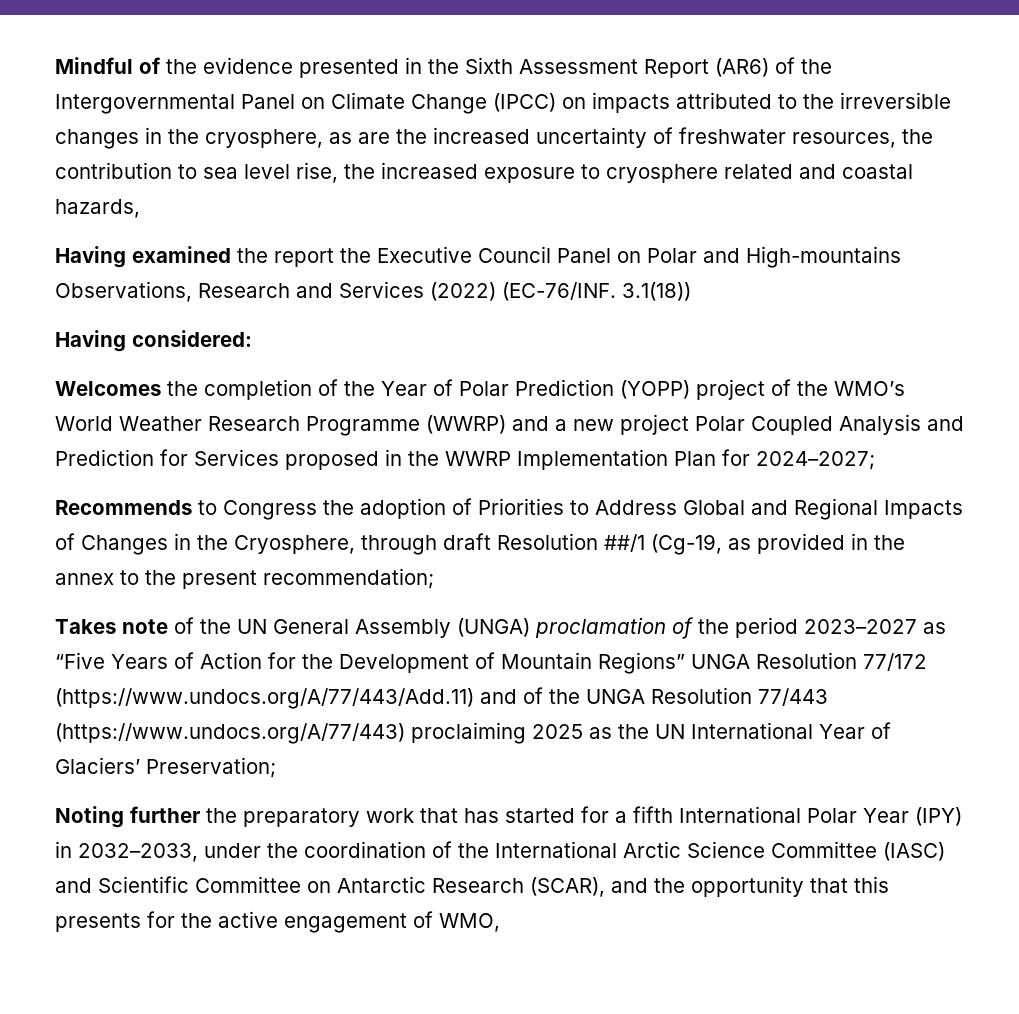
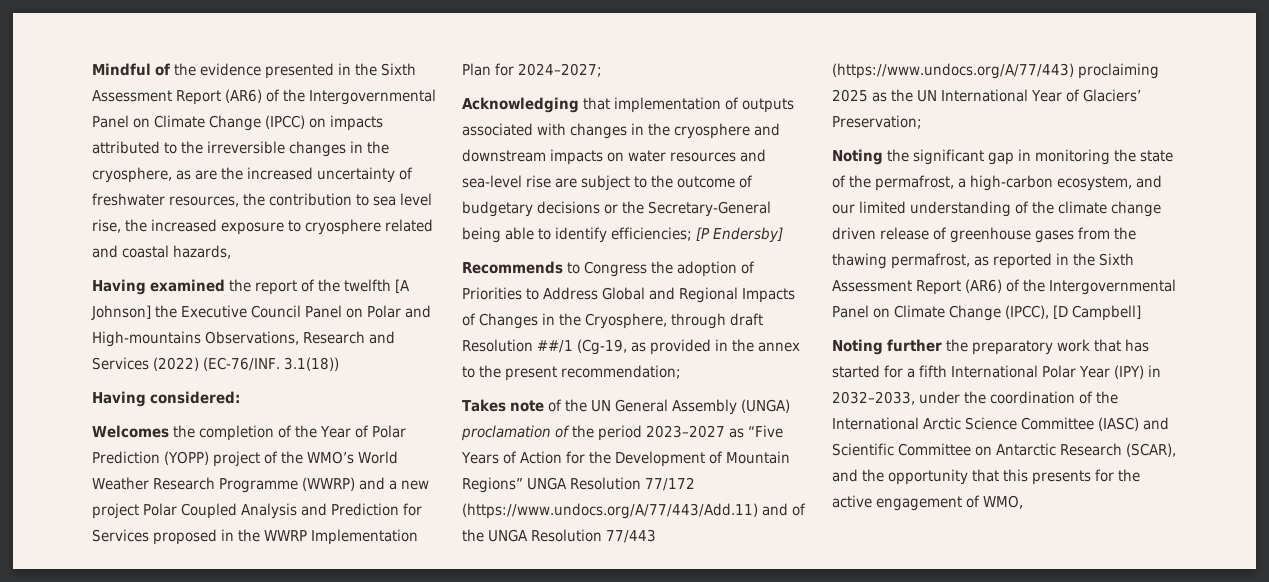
(334, 257) none -> [301,279,411,293] [91,305,151,320] of the twelfth [A Johnson]
(875, 460) none -> [462,97,795,113] [462,123,781,139] [462,149,767,165] [462,175,754,191] [462,201,772,217] [462,227,784,243] // Acknowledging that implementation of outputs associated with changes in the cryosphere and downstream impacts on water resources and sea-level rise are subject to the outcome of budgetary decisions or the Secretary-General being able to identify efficiencies; [P Endersby]
(276, 767) none -> [832,149,1174,165] [832,175,1163,191] [832,201,1162,217] [832,227,1137,243] [832,253,1135,269] [832,279,1177,295] [832,305,1142,321] // Noting the significant gap in monitoring the state of the permafrost, a high-carbon ecosystem, and our limited understanding of the climate change driven release of greenhouse gases from the thawing permafrost, as reported in the Sixth Assessment Report (AR6) of the Intergovernmental Panel on Climate Change (IPCC), [D Campbell]

